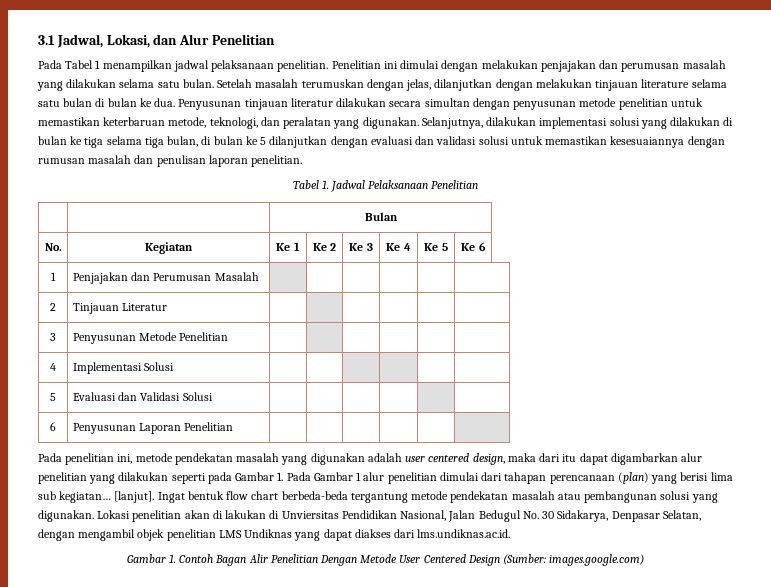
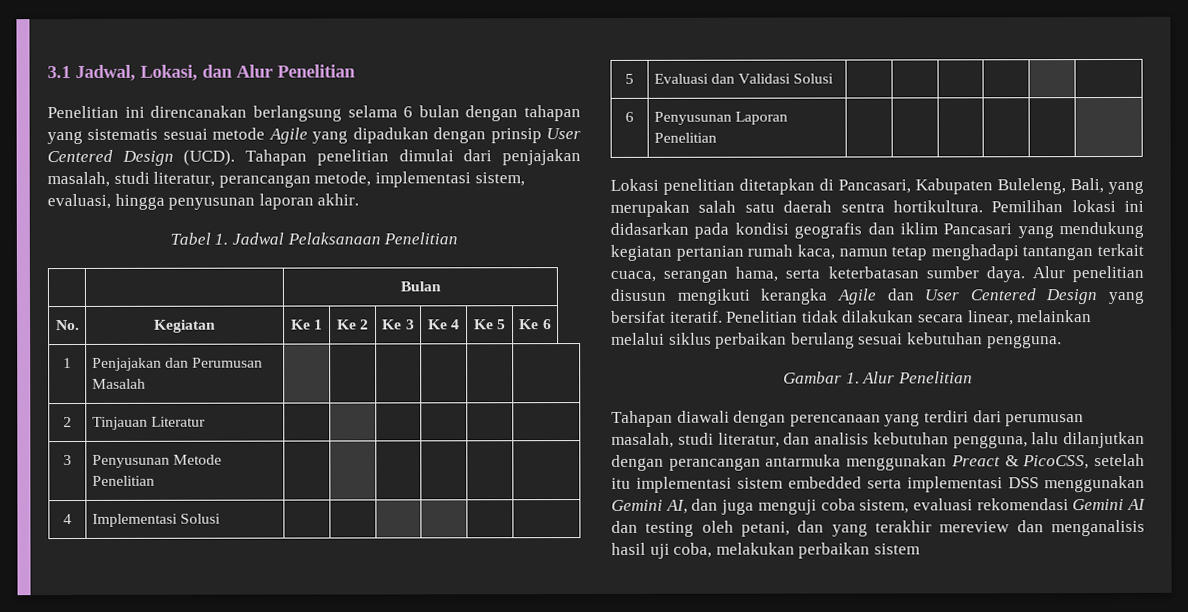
[38,60,726,72] [37,79,727,91] [38,98,703,110] [38,117,734,129] [38,136,725,148] [38,155,303,167] Pada Tabel 1 menampilkan jadwal pelaksanaan penelitian. Penelitian ini dimulai dengan melakukan penjajakan dan perumusan masalah yang dilakukan selama satu bulan. Setelah masalah terumuskan dengan jelas, dilanjutkan dengan melakukan tinjauan literature selama satu bulan di bulan ke dua. Penyusunan tinjauan literatur dilakukan secara simultan dengan penyusunan metode penelitian untuk memastikan keterbaruan metode, teknologi, dan peralatan yang digunakan. Selanjutnya, dilakukan implementasi solusi yang dilakukan di bulan ke tiga selama tiga bulan, di bulan ke 5 dilanjutkan dengan evaluasi dan validasi solusi untuk memastikan kesesuaiannya dengan rumusan masalah dan penulisan laporan penelitian. -> [47,105,581,122] [47,127,581,145] [47,149,581,166] [47,171,525,188] [47,193,360,210] Penelitian ini direncanakan berlangsung selama 6 bulan dengan tahapan yang sistematis sesuai metode Agile yang dipadukan dengan prinsip User Centered Design (UCD). Tahapan penelitian dimulai dari penjajakan masalah, studi literatur, perancangan metode, implementasi sistem, evaluasi, hingga penyusunan laporan akhir.
[38,453,703,465] [38,472,733,484] [38,491,718,503] [38,510,701,522] [38,529,511,541] [126,554,645,566] Pada penelitian ini, metode pendekatan masalah yang digunakan adalah user centered design, maka dari itu dapat digambarkan alur penelitian yang dilakukan seperti pada Gambar 1. Pada Gambar 1 alur penelitian dimulai dari tahapan perencanaan (plan) yang berisi lima sub kegiatan… [lanjut]. Ingat bentuk flow chart berbeda-beda tergantung metode pendekatan masalah atau pembangunan solusi yang digunakan. Lokasi penelitian akan di lakukan di Unviersitas Pendidikan Nasional, Jalan Bedugul No. 30 Sidakarya, Denpasar Selatan, dengan mengambil objek penelitian LMS Undiknas yang dapat diakses dari lms.undiknas.ac.id. // Gambar 1. Contoh Bagan Alir Penelitian Dengan Metode User Centered Design (Sumber: images.google.com) -> [610,178,1144,195] [610,199,1144,217] [610,221,1144,239] [610,243,1144,261] [610,265,1144,283] [610,288,1144,305] [611,310,1093,326] [611,332,1062,349] [783,371,973,384] [611,410,1085,427] [611,431,1145,449] [611,453,1145,471] [611,475,1145,493] [611,498,1146,515] [611,519,1145,537] [611,542,920,559] Lokasi penelitian ditetapkan di Pancasari, Kabupaten Buleleng, Bali, yang merupakan salah satu daerah sentra hortikultura. Pemilihan lokasi ini didasarkan pada kondisi geografis dan iklim Pancasari yang mendukung kegiatan pertanian rumah kaca, namun tetap menghadapi tantangan terkait cuaca, serangan hama, serta keterbatasan sumber daya. Alur penelitian disusun mengikuti kerangka Agile dan User Centered Design yang bersifat iteratif. Penelitian tidak dilakukan secara linear, melainkan melalui siklus perbaikan berulang sesuai kebutuhan pengguna. // Gambar 1. Alur Penelitian // Tahapan diawali dengan perencanaan yang terdiri dari perumusan masalah, studi literatur, dan analisis kebutuhan pengguna, lalu dilanjutkan dengan perancangan antarmuka menggunakan Preact & PicoCSS, setelah itu implementasi sistem embedded serta implementasi DSS menggunakan Gemini AI, dan juga menguji coba sistem, evaluasi rekomendasi Gemini AI dan testing oleh petani, dan yang terakhir mereview dan menganalisis hasil uji coba, melakukan perbaikan sistem

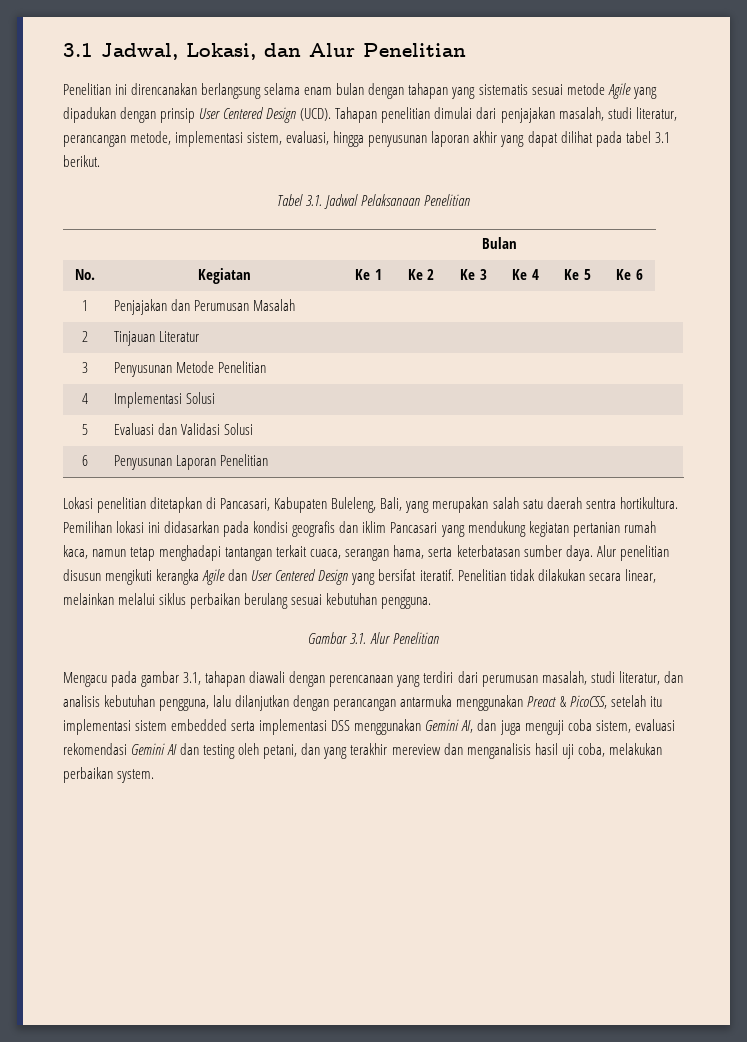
[403,106,414,118] 6 -> [304,87,333,95] enam
[317,193,360,206] akhir. -> [473,131,670,147] [63,155,100,167] akhir yang dapat dilihat pada tabel 3.1 berikut.
[214,233,229,245] 1. -> [305,195,322,206] 3.1.
[845,371,973,384] [611,410,673,427] 1. Alur Penelitian // Tahapan -> [350,632,439,644] [63,671,246,687] 3.1. Alur Penelitian // Mengacu pada gambar 3.1, tahapan
[873,543,920,555] sistem -> [117,769,155,783] system.

